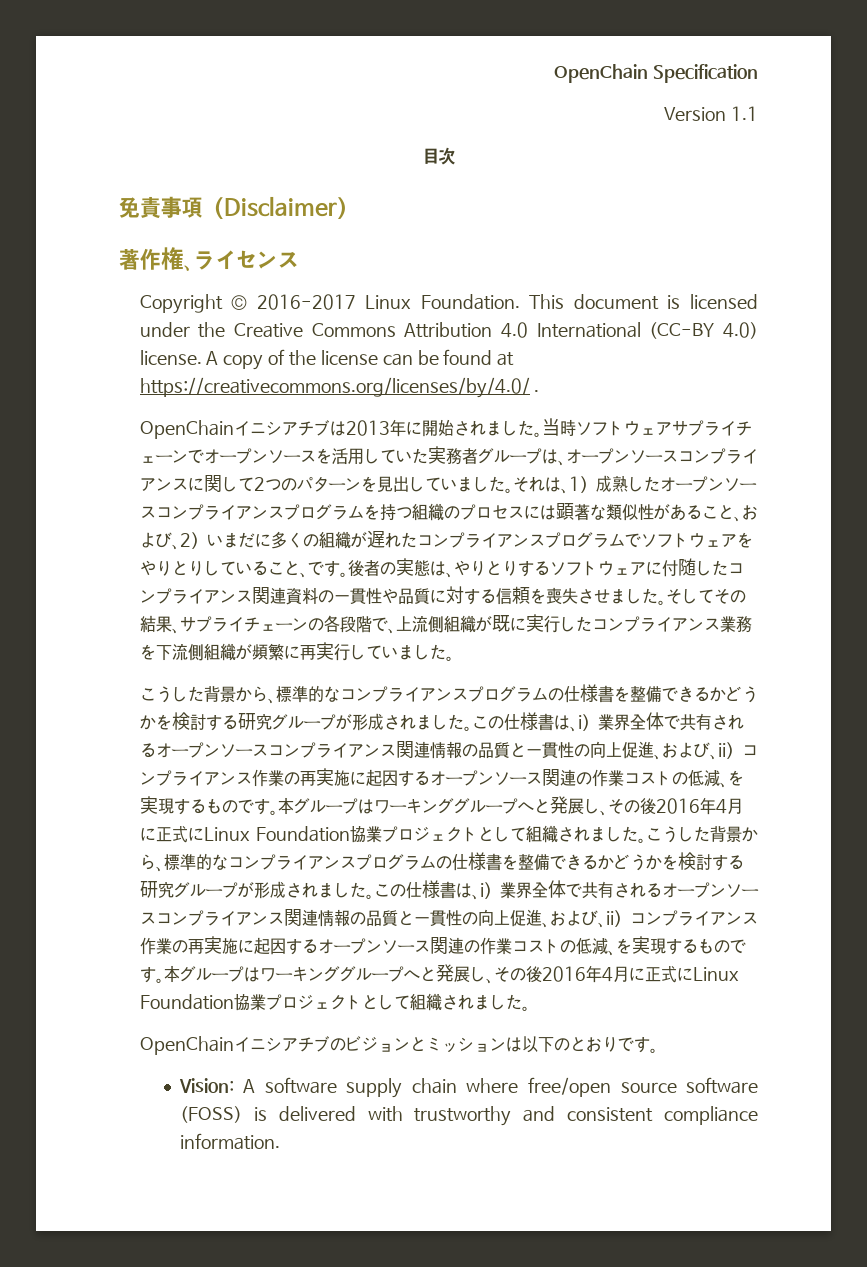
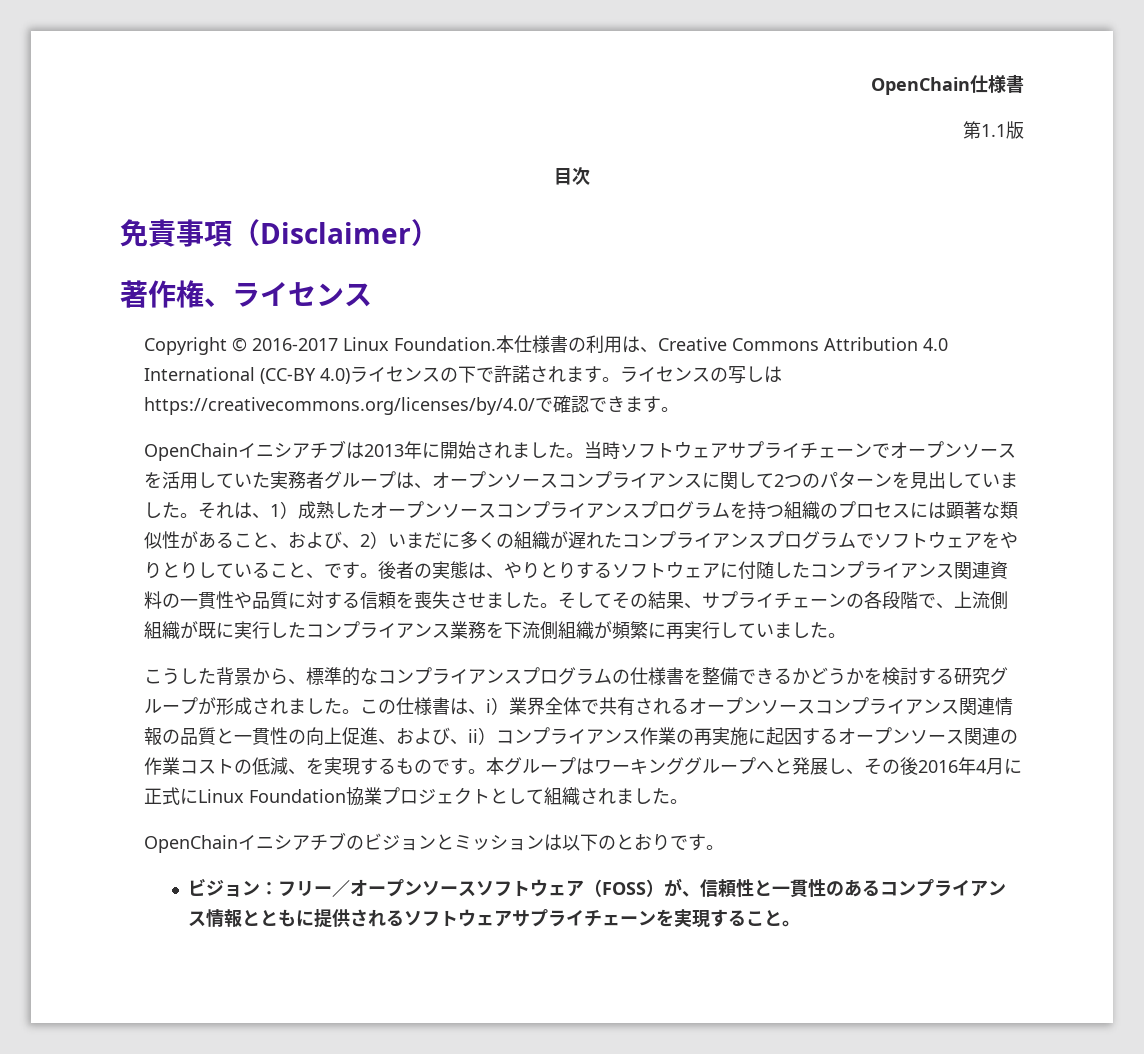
[554,64,758,83] [664,107,727,121] OpenChain Specification // Version -> [871,74,1024,95] [963,121,981,139] OpenChain仕様書 // 第
(758, 113) none -> [1006,121,1024,139] 版
[529,294,758,310] [139,322,226,338] This document is licensed under the -> [496,335,659,353] 本仕様書の利用は、
[139,349,515,370] [139,377,540,398] license. A copy of the license can be found at https://creativecommons.org/licenses/by/4.0/ . -> [350,365,783,384] [144,395,680,415] ライセンスの下で許諾されます。ライセンスの写しはhttps://creativecommons.org/licenses/by/4.0/で確認できます。
[646,826,758,843] [139,852,744,872] [139,880,759,900] [139,909,758,928] [139,936,746,956] [139,964,739,984] [139,993,530,1011] こうした背景から、標準的なコンプライアンスプログラムの仕様書を整備できるかどうかを検討する研究グループが形成されました。この仕様書は、i）業界全体で共有されるオープンソースコンプライアンス関連情報の品質と一貫性の向上促進、および、ii）コンプライアンス作業の再実施に起因するオープンソース関連の作業コストの低減、を実現するものです。本グループはワーキンググループへと発展し、その後2016年4月に正式にLinux Foundation協業プロジェクトとして組織されました。 -> (689, 801) none
[178,1077,758,1098] [179,1106,759,1126] [179,1133,280,1150] Vision: A software supply chain where free/open source software (FOSS) is delivered with trustworthy and consistent compliance information. -> [188,878,1007,898] [188,908,801,928] ビジョン：フリー／オープンソースソフトウェア（FOSS）が、信頼性と一貫性のあるコンプライアンス情報とともに提供されるソフトウェアサプライチェーンを実現すること。

